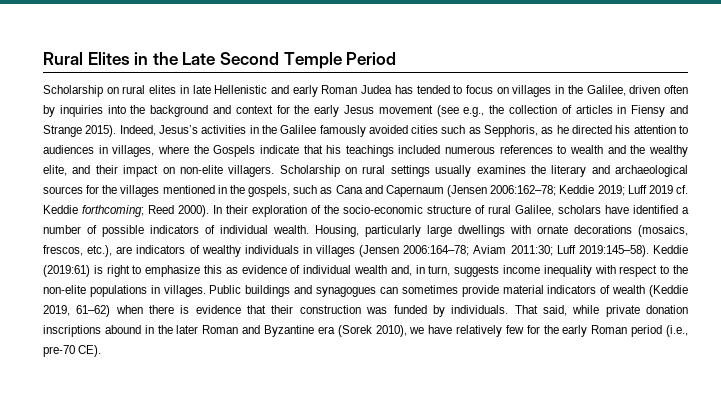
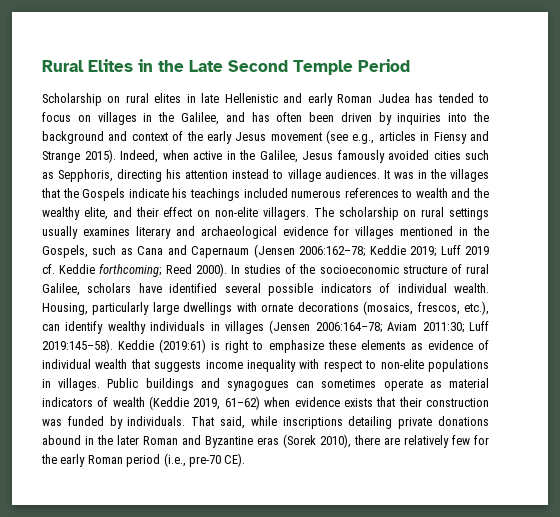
[629,85,688,94] driven often -> [225,112,372,122] and has often been driven
[276,105,290,114] for -> [172,131,184,141] of
[489,105,572,114] the collection of -> (375, 139) none
[158,125,317,134] Jesus’s activities in the Galilee -> [162,150,333,163] when active in the Galilee, Jesus
[541,125,688,134] [43,145,189,157] as he directed his attention to audiences in villages, where -> [117,169,490,182] [41,188,60,198] directing his attention instead to village audiences. It was in the villages that
[303,145,323,154] that -> (169, 193) none
[123,165,159,177] impact -> [163,207,193,217] effect
[279,165,340,177] Scholarship -> [313,207,399,220] The scholarship
[530,165,546,174] the -> (130, 231) none
[43,185,118,194] sources for the -> [283,226,349,236] evidence for
[248,185,291,197] gospels, -> [42,245,88,258] Gospels,
[226,205,423,217] their exploration of the socio-economic -> [243,264,399,274] studies of the socioeconomic
[682,207,689,214] [43,225,97,234] a number of -> [224,283,261,293] several
[116,245,200,254] are indicators of -> [42,321,104,334] can identify
[204,265,222,274] this -> [327,340,406,350] these elements
[390,265,451,276] and, in turn, -> [130,359,150,369] that
[673,265,688,274] the -> (377, 364) none
[461,285,499,297] provide -> [383,379,442,391] operate as
[149,305,241,314] there is evidence -> [294,397,373,407] evidence exists
[605,305,689,317] [43,325,101,337] private donation inscriptions -> [282,416,490,429] inscriptions detailing private donations
[317,326,335,334] era -> [257,437,279,445] eras
[409,325,453,334] we have -> [354,435,400,445] there are

